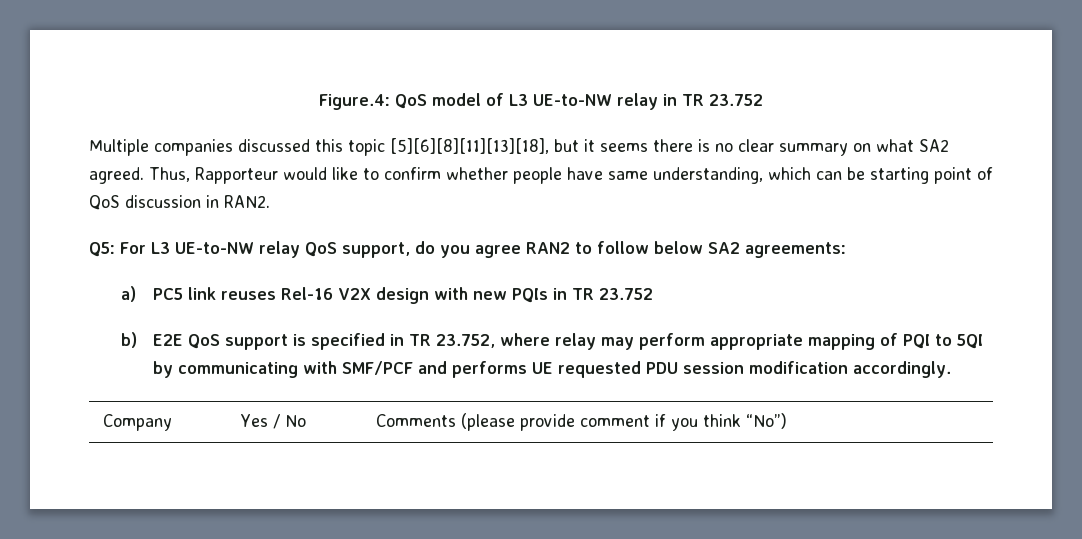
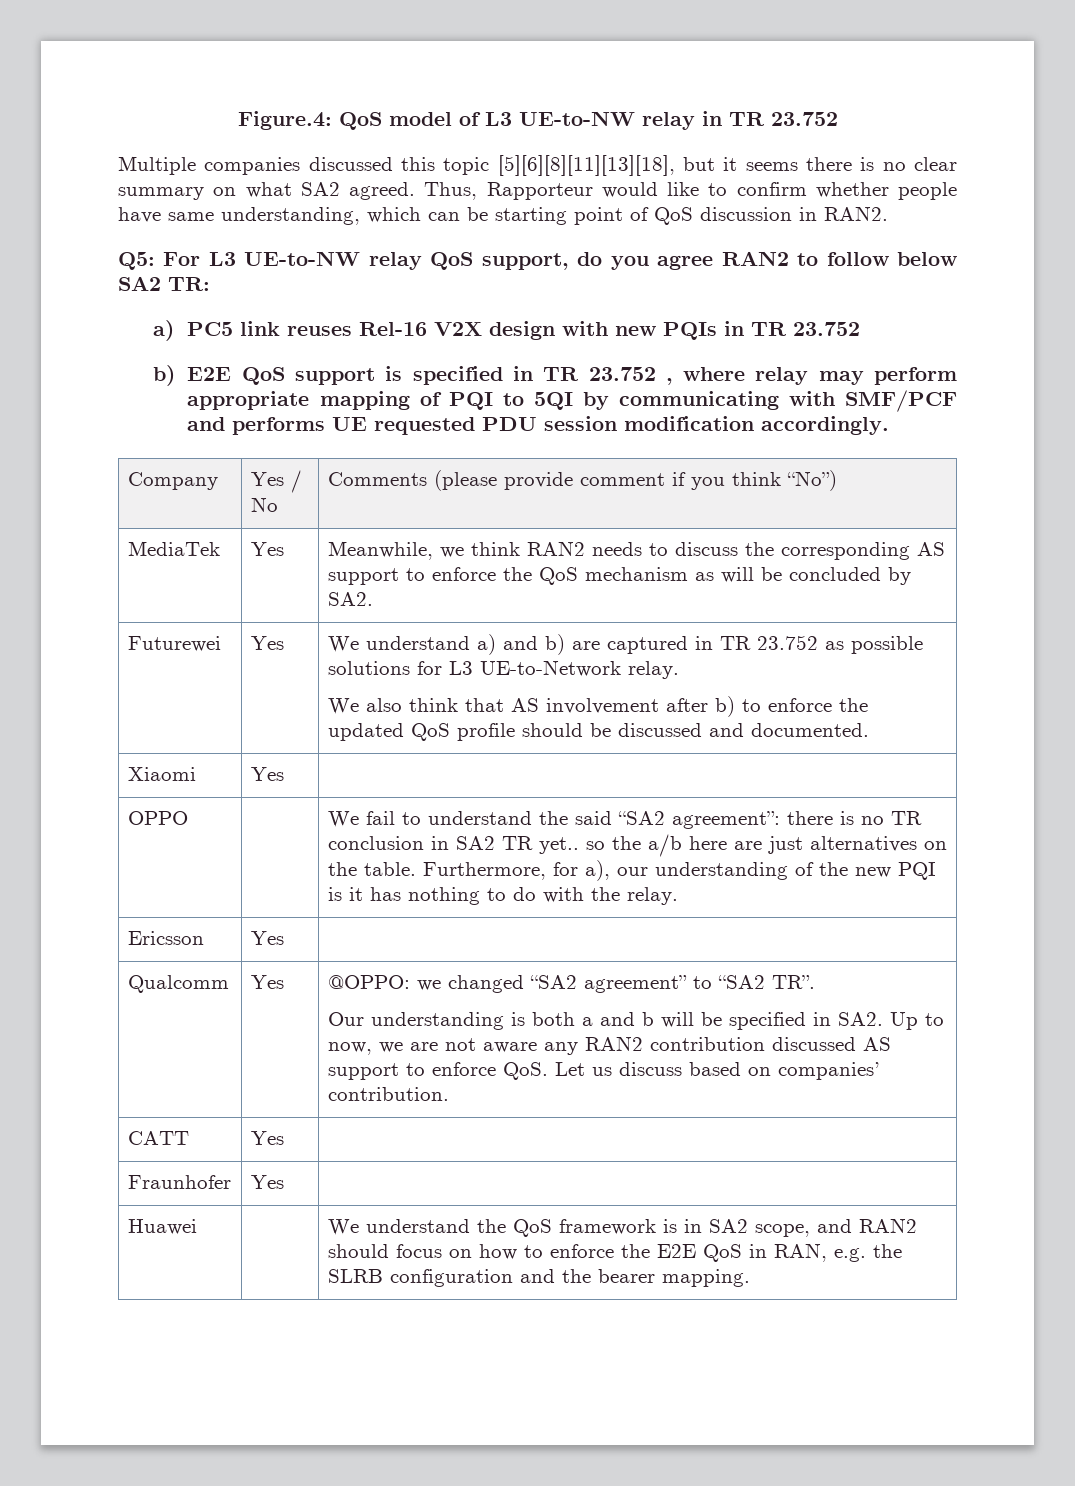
[745,242,846,258] agreements: -> [168,277,210,291] TR:
[436,334,496,348] 23.752, -> [588,367,673,385] 23.752 ,
(787, 421) none -> [127,541,220,556] [250,542,284,556] [327,541,945,560] [327,567,911,585] [327,592,373,606] [127,636,221,652] [250,636,284,650] [327,634,923,655] [327,660,679,679] [327,696,868,717] [327,723,869,741] [127,767,196,781] [250,767,284,781] [127,811,188,825] [327,811,922,829] [327,834,947,857] [327,860,936,881] [327,887,678,905] [127,931,204,945] [250,931,284,945] [127,975,229,993] [250,975,284,989] [327,975,815,993] [327,1012,944,1030] [327,1036,891,1055] [327,1062,880,1080] [327,1087,449,1101] [127,1131,189,1145] [250,1131,284,1145] [127,1175,231,1189] [250,1175,284,1189] [127,1219,197,1235] [327,1218,917,1237] [327,1243,902,1262] [327,1269,750,1287] // MediaTek | Yes | Meanwhile, we think RAN2 needs to discuss the corresponding AS support to enforce the QoS mechanism as will be concluded by SA2. // Futurewei | Yes | We understand a) and b) are captured in TR 23.752 as possible solutions for L3 UE-to-Network relay. // We also think that AS involvement after b) to enforce the updated QoS profile should be discussed and documented. // Xiaomi | Yes | // OPPO | | We fail to understand the said “SA2 agreement”: there is no TR conclusion in SA2 TR yet.. so the a/b here are just alternatives on the table. Furthermore, for a), our understanding of the new PQI is it has nothing to do with the relay. // Ericsson | Yes | // Qualcomm | Yes | @OPPO: we changed “SA2 agreement” to “SA2 TR”. // Our understanding is both a and b will be specified in SA2. Up to now, we are not aware any RAN2 contribution discussed AS support to enforce QoS. Let us discuss based on companies’ contribution. // CATT | Yes | // Fraunhofer | Yes | // Huawei | | We understand the QoS framework is in SA2 scope, and RAN2 should focus on how to enforce the E2E QoS in RAN, e.g. the SLRB configuration and the bearer mapping.

